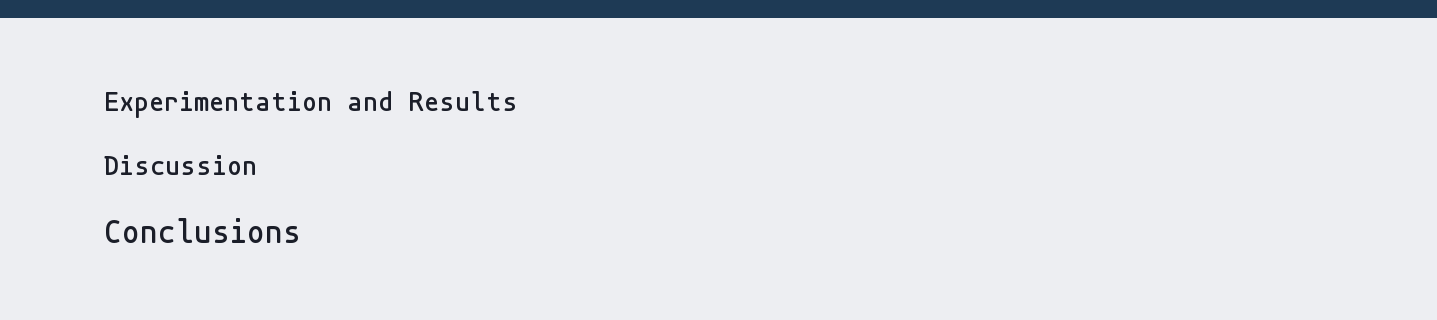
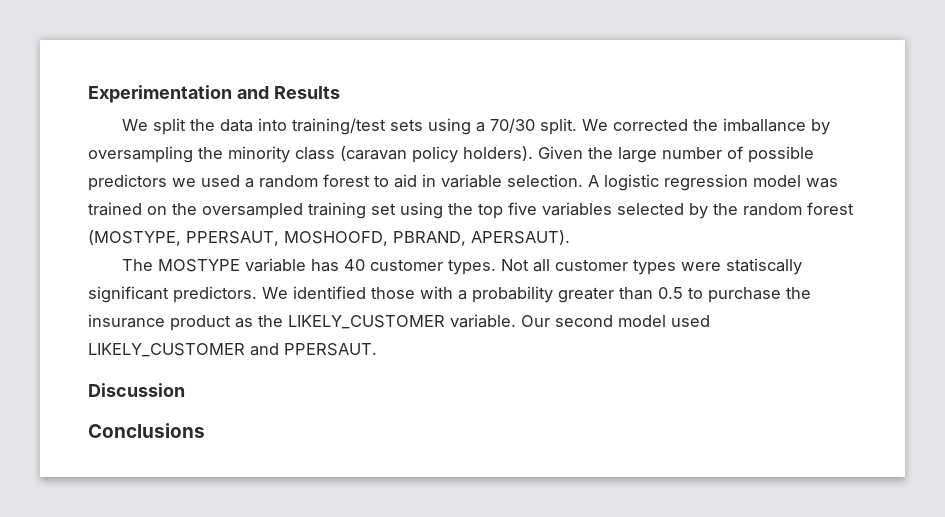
(518, 101) none -> [122,118,831,135] [88,146,814,163] [88,174,838,191] [88,202,854,219] [88,230,570,246] [122,258,803,275] [88,286,811,303] [88,314,710,331] [88,343,377,357] // We split the data into training/test sets using a 70/30 split. We corrected the imballance by oversampling the minority class (caravan policy holders). Given the large number of possible predictors we used a random forest to aid in variable selection. A logistic regression model was trained on the oversampled training set using the top five variables selected by the random forest (MOSTYPE, PPERSAUT, MOSHOOFD, PBRAND, APERSAUT). // The MOSTYPE variable has 40 customer types. Not all customer types were statiscally significant predictors. We identified those with a probability greater than 0.5 to purchase the insurance product as the LIKELY_CUSTOMER variable. Our second model used LIKELY_CUSTOMER and PPERSAUT.

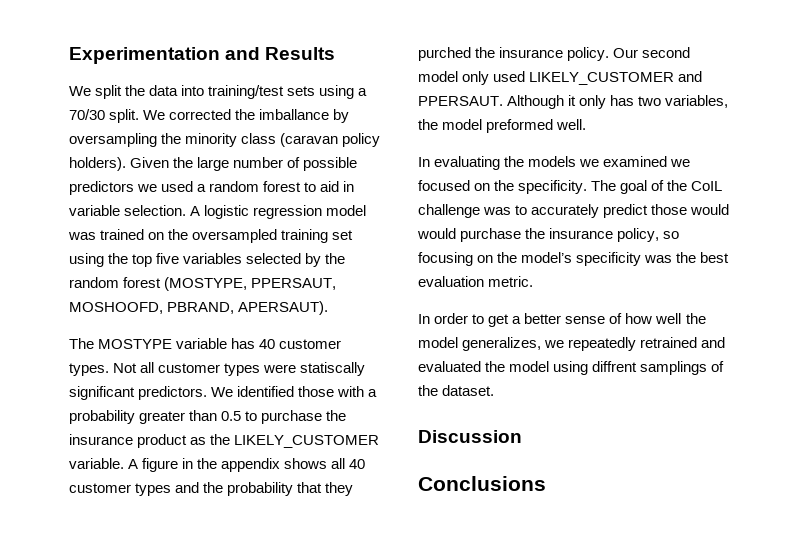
(516, 321) none -> [128,458,366,472] [69,482,354,496] [418,47,610,61] A figure in the appendix shows all 40 customer types and the probability that they purched the insurance policy.
(666, 321) none -> [462,71,490,85] only
(377, 349) none -> [507,95,729,109] [418,119,587,133] [418,156,691,170] [418,180,723,194] [418,204,730,218] [417,228,680,242] [418,252,730,266] [418,276,534,287] [418,313,706,327] [418,337,726,351] [418,361,725,375] [418,385,495,396] Although it only has two variables, the model preformed well. // In evaluating the models we examined we focused on the specificity. The goal of the CoIL challenge was to accurately predict those would would purchase the insurance policy, so focusing on the model’s specificity was the best evaluation metric. // In order to get a better sense of how well the model generalizes, we repeatedly retrained and evaluated the model using diffrent samplings of the dataset.

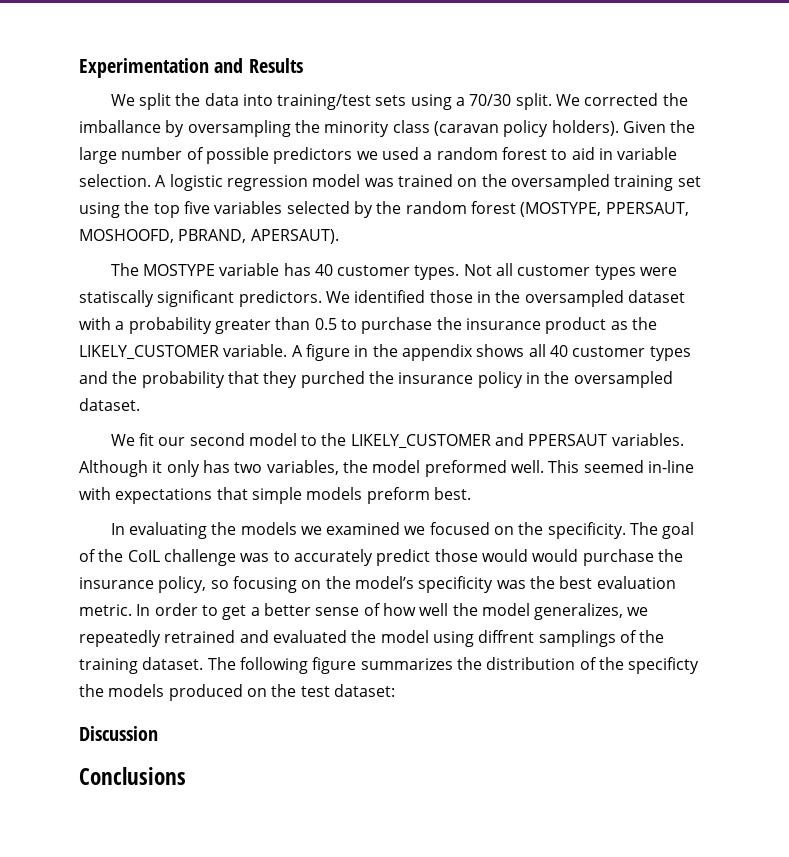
(335, 391) none -> [476,290,685,307] in the oversampled dataset
[567,47,691,61] [418,71,703,85] [418,96,503,106] policy. Our second model only used LIKELY_CUSTOMER and PPERSAUT. -> [477,371,673,388] [79,398,140,411] [110,433,684,449] policy in the oversampled dataset. // We fit our second model to the LIKELY_CUSTOMER and PPERSAUT variables.
(587, 124) none -> [548,460,694,473] [79,487,471,504] This seemed in-line with expectations that simple models preform best.
(534, 281) // -> (132, 610) none
[442,385,495,396] dataset. -> [79,657,700,674] [79,684,395,701] training dataset. The following figure summarizes the distribution of the specificty the models produced on the test dataset:

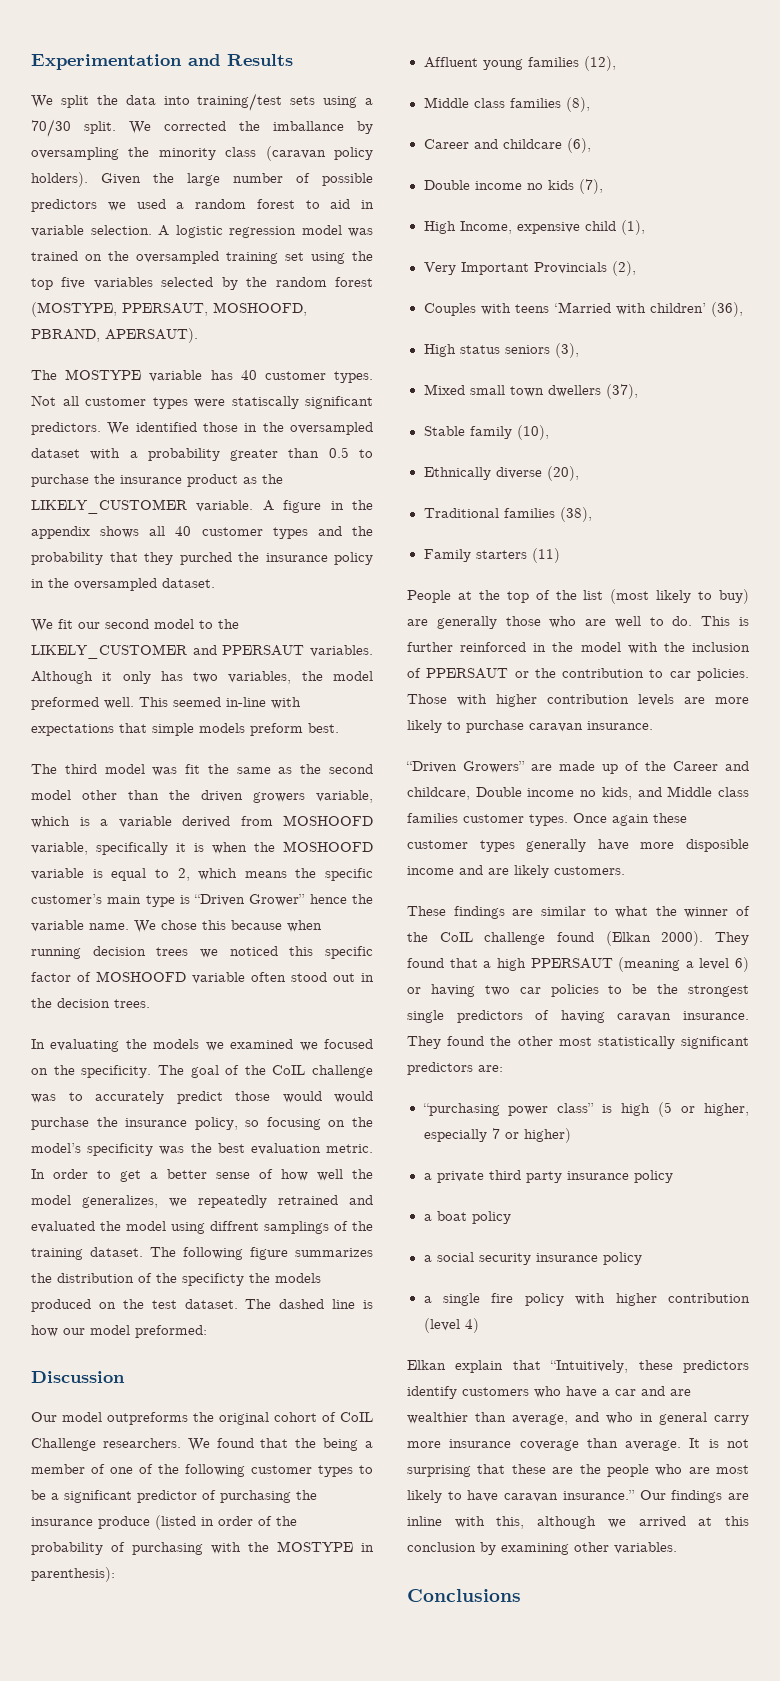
(471, 493) none -> [31,764,373,776] [31,790,373,803] [31,815,373,828] [31,841,373,855] [31,868,373,881] [31,894,373,907] [31,920,322,933] [31,946,373,959] [31,971,374,984] [31,998,150,1008] // The third model was fit the same as the second model other than the driven growers variable, which is a variable derived from MOSHOOFD variable, specifically it is when the MOSHOOFD variable is equal to 2, which means the specific customer’s main type is “Driven Grower” hence the variable name. We chose this because when running decision trees we noticed this specific factor of MOSHOOFD variable often stood out in the decision trees.
[333,684,395,697] [79,726,158,741] dataset: // Discussion -> [184,1299,373,1309] [31,1325,207,1338] [31,1371,125,1383] [31,1412,373,1425] [31,1438,373,1451] [31,1464,373,1477] [31,1490,317,1503] [31,1515,297,1530] [31,1541,374,1555] [31,1567,115,1582] [423,56,616,71] [423,97,590,112] [423,138,591,153] [423,179,603,194] [423,220,645,235] [423,261,636,276] [423,302,743,317] [423,343,579,358] [423,384,638,399] [423,425,549,440] [423,466,579,481] [423,507,592,522] [423,548,560,563] [407,589,749,604] [407,616,749,629] [407,642,750,654] [407,668,749,681] [407,694,749,707] [407,720,653,733] [406,761,749,774] [407,786,749,800] [407,813,687,826] [407,839,749,852] [407,865,625,878] [407,906,750,919] [407,931,749,946] [407,957,749,972] [407,984,749,997] [407,1010,749,1023] [407,1036,749,1049] [407,1062,503,1075] [422,1102,749,1117] [423,1128,571,1143] [423,1170,673,1183] [423,1211,511,1224] [423,1252,642,1265] [423,1293,750,1306] [423,1318,479,1333] [407,1360,749,1373] [407,1386,691,1399] [407,1412,749,1425] [407,1438,749,1451] [407,1464,749,1477] [407,1490,749,1503] [407,1516,749,1529] [407,1542,677,1555] dataset. The dashed line is how our model preformed: // Discussion // Our model outpreforms the original cohort of CoIL Challenge researchers. We found that the being a member of one of the following customer types to be a significant predictor of purchasing the insurance produce (listed in order of the probability of purchasing with the MOSTYPE in parenthesis): // Affluent young families (12), // Middle class families (8), // Career and childcare (6), // Double income no kids (7), // High Income, expensive child (1), // Very Important Provincials (2), // Couples with teens ‘Married with children’ (36), // High status seniors (3), // Mixed small town dwellers (37), // Stable family (10), // Ethnically diverse (20), // Traditional families (38), // Family starters (11) // People at the top of the list (most likely to buy) are generally those who are well to do. This is further reinforced in the model with the inclusion of PPERSAUT or the contribution to car policies. Those with higher contribution levels are more likely to purchase caravan insurance. // “Driven Growers” are made up of the Career and childcare, Double income no kids, and Middle class families customer types. Once again these customer types generally have more disposible income and are likely customers. // These findings are similar to what the winner of the CoIL challenge found (Elkan 2000). They found that a high PPERSAUT (meaning a level 6) or having two car policies to be the strongest single predictors of having caravan insurance. They found the other most statistically significant predictors are: // “purchasing power class” is high (5 or higher, especially 7 or higher) // a private third party insurance policy // a boat policy // a social security insurance policy // a single fire policy with higher contribution (level 4) // Elkan explain that “Intuitively, these predictors identify customers who have a car and are wealthier than average, and who in general carry more insurance coverage than average. It is not surprising that these are the people who are most likely to have caravan insurance.” Our findings are inline with this, although we arrived at this conclusion by examining other variables.

